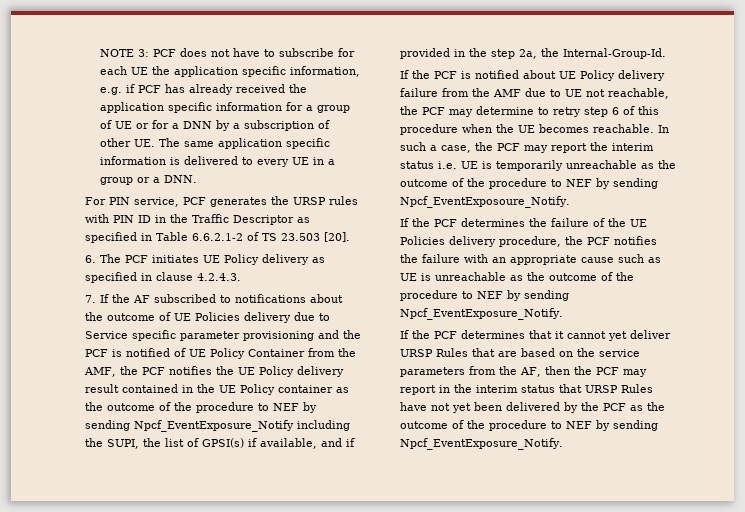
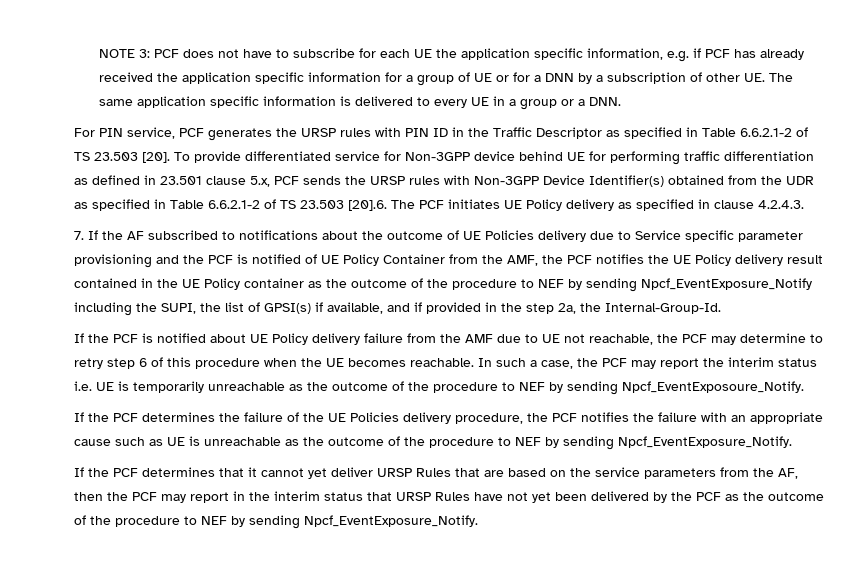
[84,255,96,263] // 6. -> [174,151,815,165] [74,175,815,187] [74,199,388,211] To provide differentiated service for Non-3GPP device behind UE for performing traffic differentiation as defined in 23.501 clause 5.x, PCF sends the URSP rules with Non-3GPP Device Identifier(s) obtained from the UDR as specified in Table 6.6.2.1-2 of TS 23.503 [20].6.

